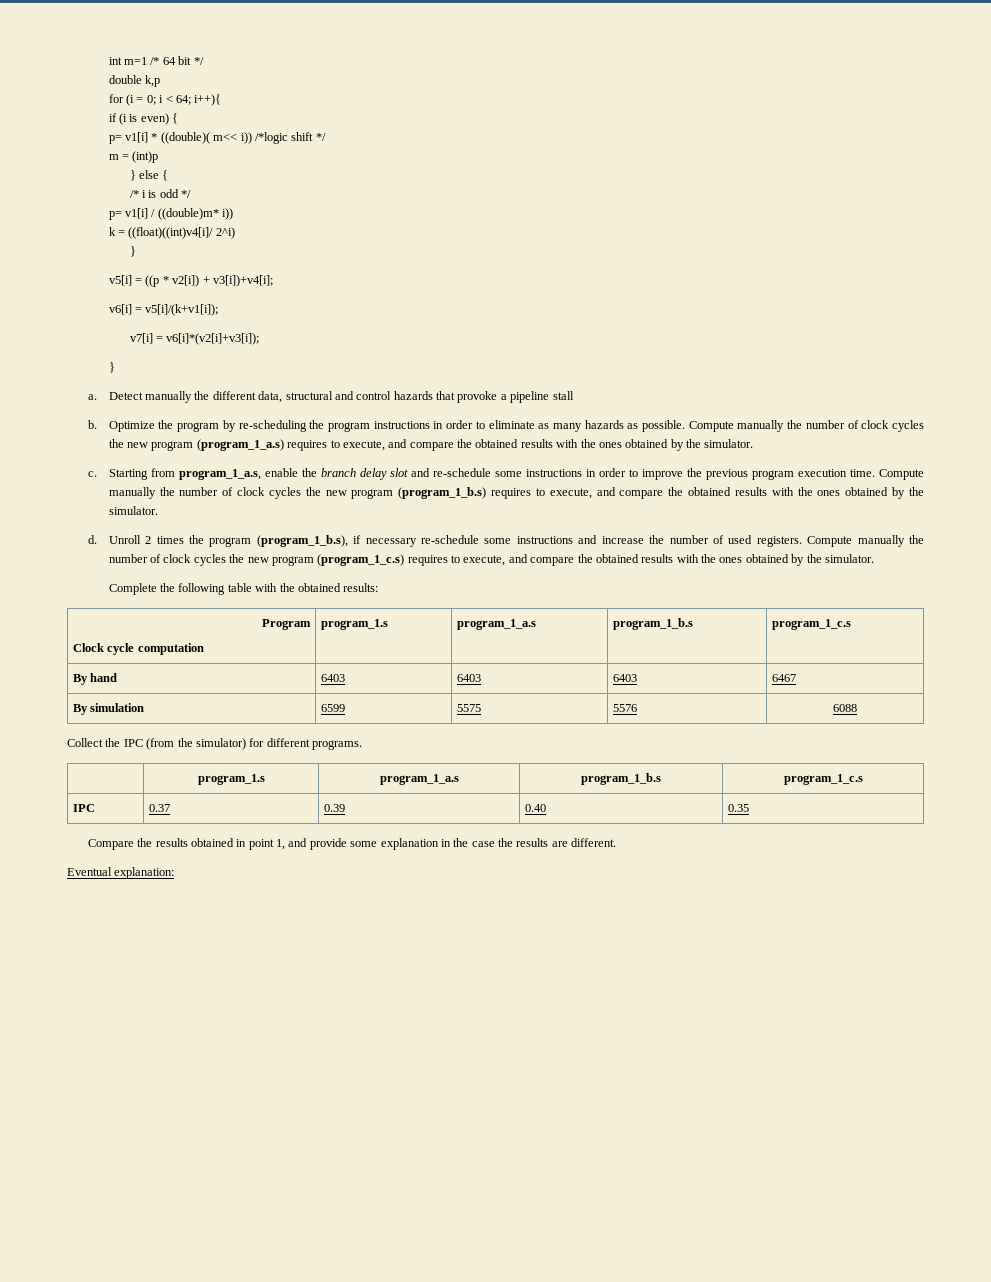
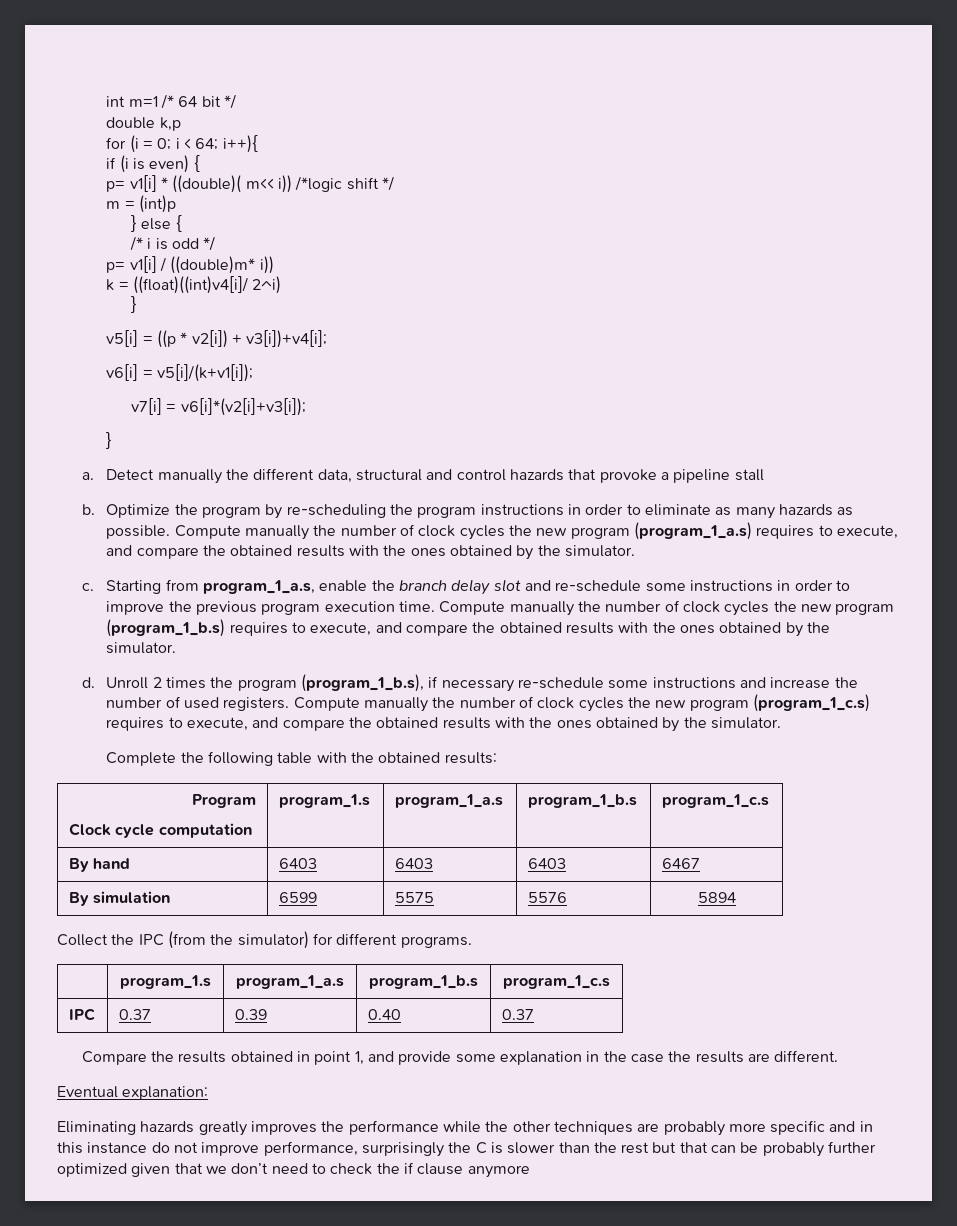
[833,704,857,712] 6088 -> [697,892,736,903] 5894
[728,804,750,812] 0.35 -> [501,1009,534,1020] 0.37
(175, 873) none -> [57,1120,873,1136] [57,1141,877,1157] [57,1162,530,1178] // Eliminating hazards greatly improves the performance while the other techniques are probably more specific and in this instance do not improve performance, surprisingly the C is slower than the rest but that can be probably further optimized given that we don’t need to check the if clause anymore

